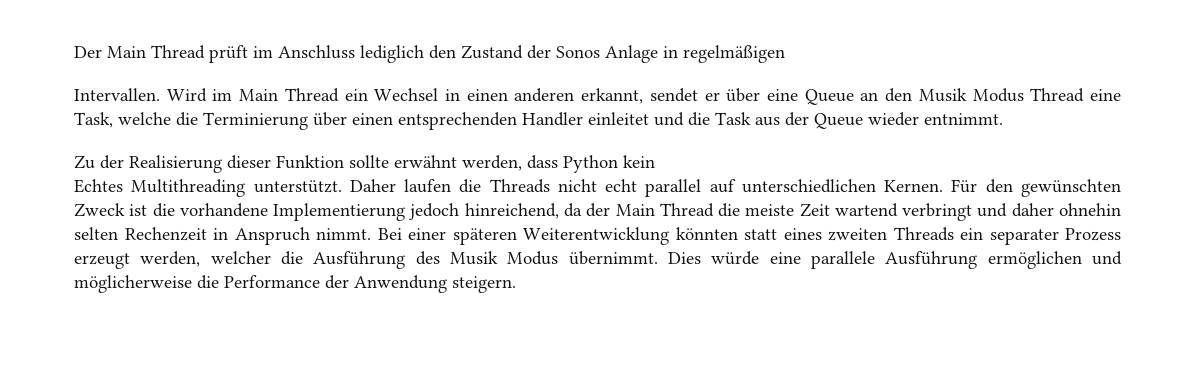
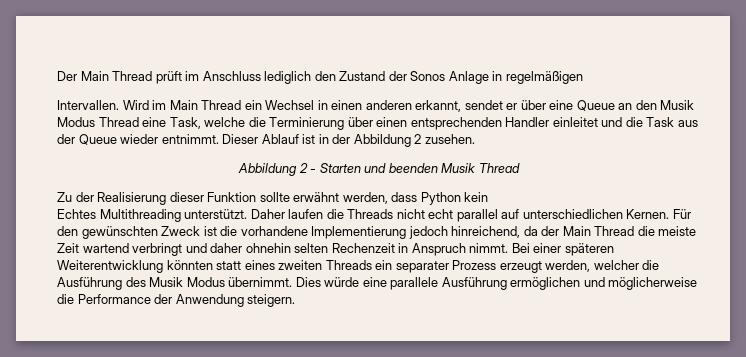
(1003, 119) none -> [222,134,475,147] [238,163,520,176] Dieser Ablauf ist in der Abbildung 2 zusehen. // Abbildung 2 - Starten und beenden Musik Thread

